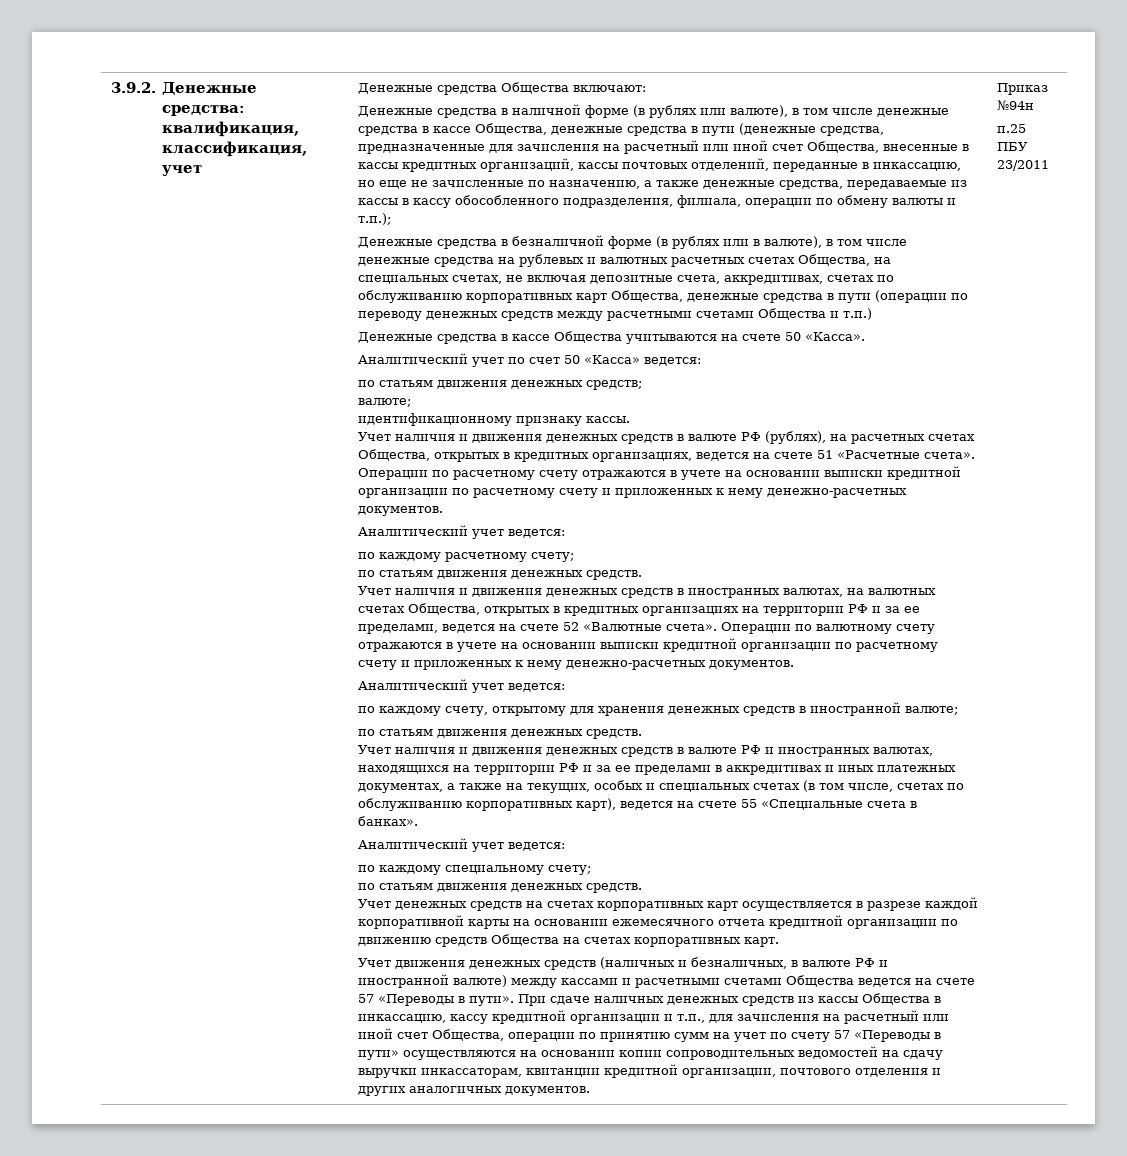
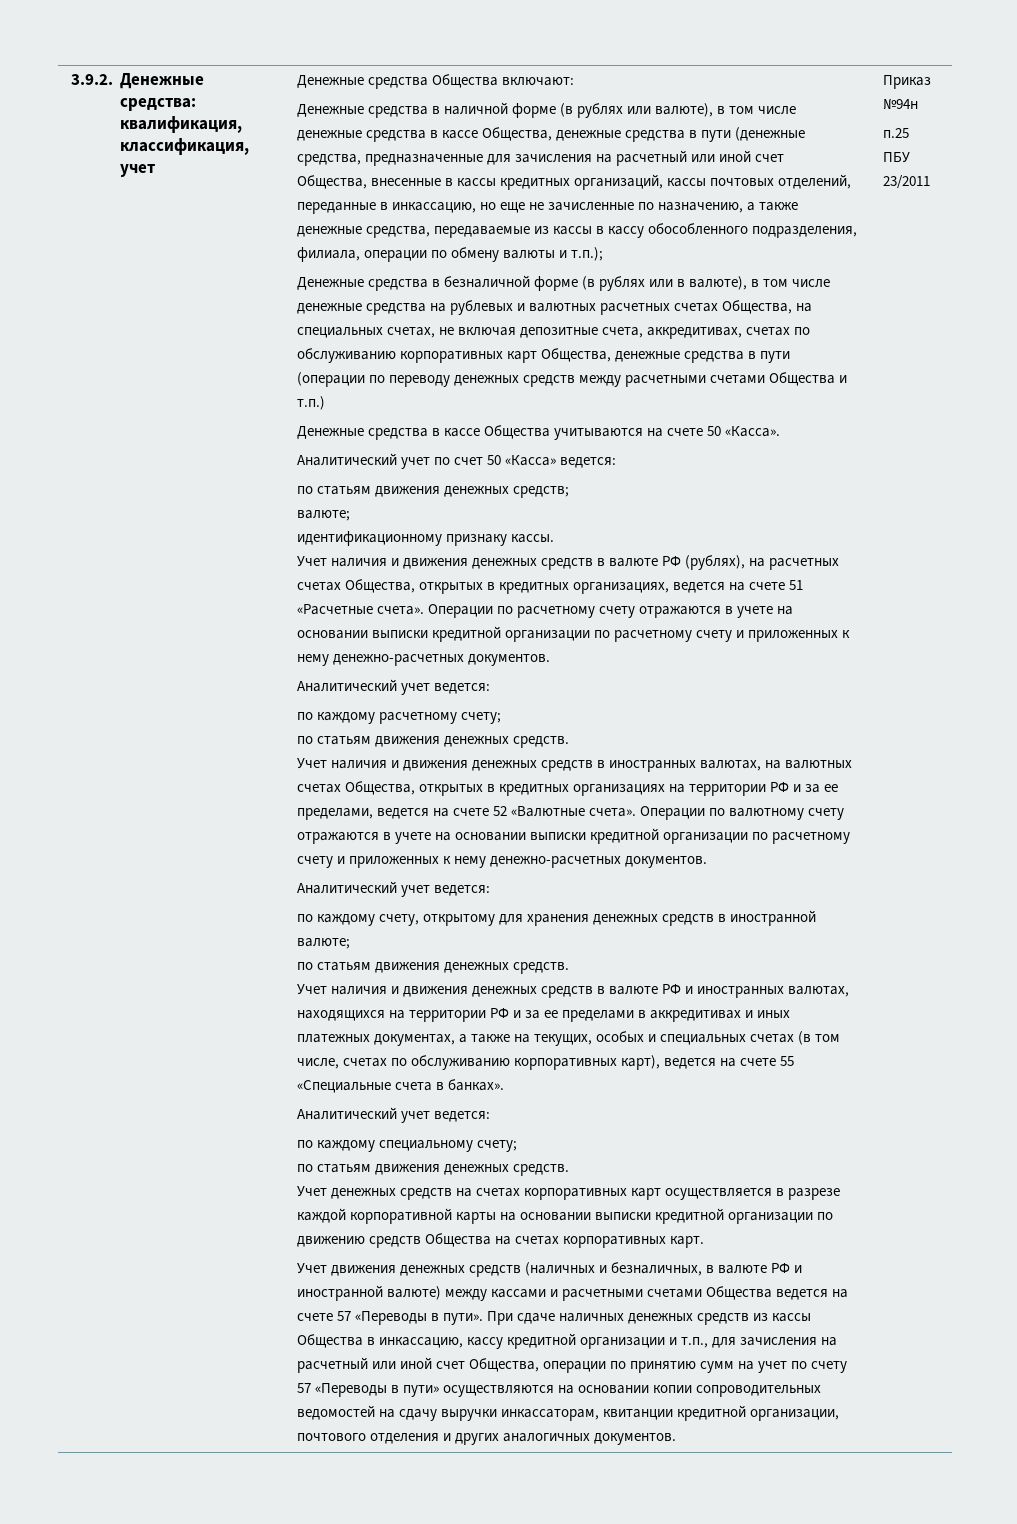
[611,919,765,926] ежемесячного отчета -> [595,1212,652,1220] выписки

